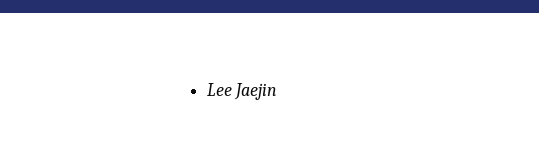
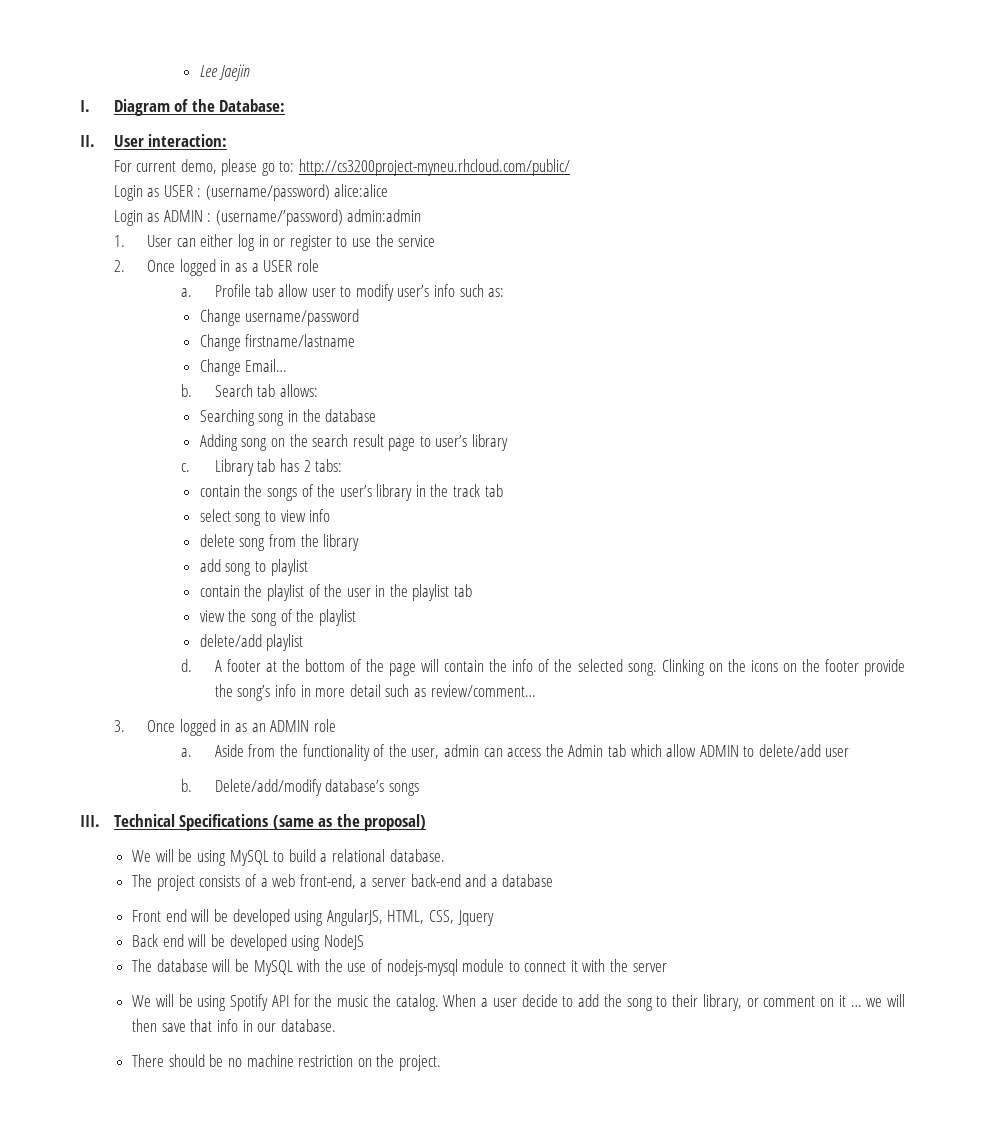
(278, 91) none -> [79,99,286,116] [79,134,228,147] [113,159,571,176] [113,184,389,201] [113,209,422,226] [113,234,436,251] [113,259,319,276] [181,284,505,301] [199,309,360,326] [199,334,356,351] [199,359,288,376] [181,384,319,397] [199,409,377,426] [199,434,509,451] [181,459,343,476] [199,484,503,501] [199,509,331,526] [199,534,360,551] [199,559,308,576] [199,584,473,601] [199,609,356,626] [199,634,304,651] [181,659,905,676] [214,684,536,701] [113,719,336,736] [181,744,850,761] [181,779,420,796] [79,814,427,831] [132,849,445,866] [132,874,554,891] [132,909,494,926] [132,934,364,951] [132,959,667,976] [132,994,905,1011] [132,1019,336,1032] [132,1054,441,1071] // I. Diagram of the Database: // II. User interaction: // For current demo, please go to: http://cs3200project-myneu.rhcloud.com/public/ // Login as USER : (username/password) alice:alice // Login as ADMIN : (username/’password) admin:admin // 1. User can either log in or register to use the service // 2. Once logged in as a USER role // a. Profile tab allow user to modify user’s info such as: // Change username/password // Change firstname/lastname // Change Email… // b. Search tab allows: // Searching song in the database // Adding song on the search result page to user’s library // c. Library tab has 2 tabs: // contain the songs of the user’s library in the track tab // select song to view info // delete song from the library // add song to playlist // contain the playlist of the user in the playlist tab // view the song of the playlist // delete/add playlist // d. A footer at the bottom of the page will contain the info of the selected song. Clinking on the icons on the footer provide the song’s info in more detail such as review/comment… // 3. Once logged in as an ADMIN role // a. Aside from the functionality of the user, admin can access the Admin tab which allow ADMIN to delete/add user // b. Delete/add/modify database’s songs // III. Technical Specifications (same as the proposal) // We will be using MySQL to build a relational database. // The project consists of a web front-end, a server back-end and a database // Front end will be developed using AngularJS, HTML, CSS, Jquery // Back end will be developed using NodeJS // The database will be MySQL with the use of nodejs-mysql module to connect it with the server // We will be using Spotify API for the music the catalog. When a user decide to add the song to their library, or comment on it … we will then save that info in our database. // There should be no machine restriction on the project.

